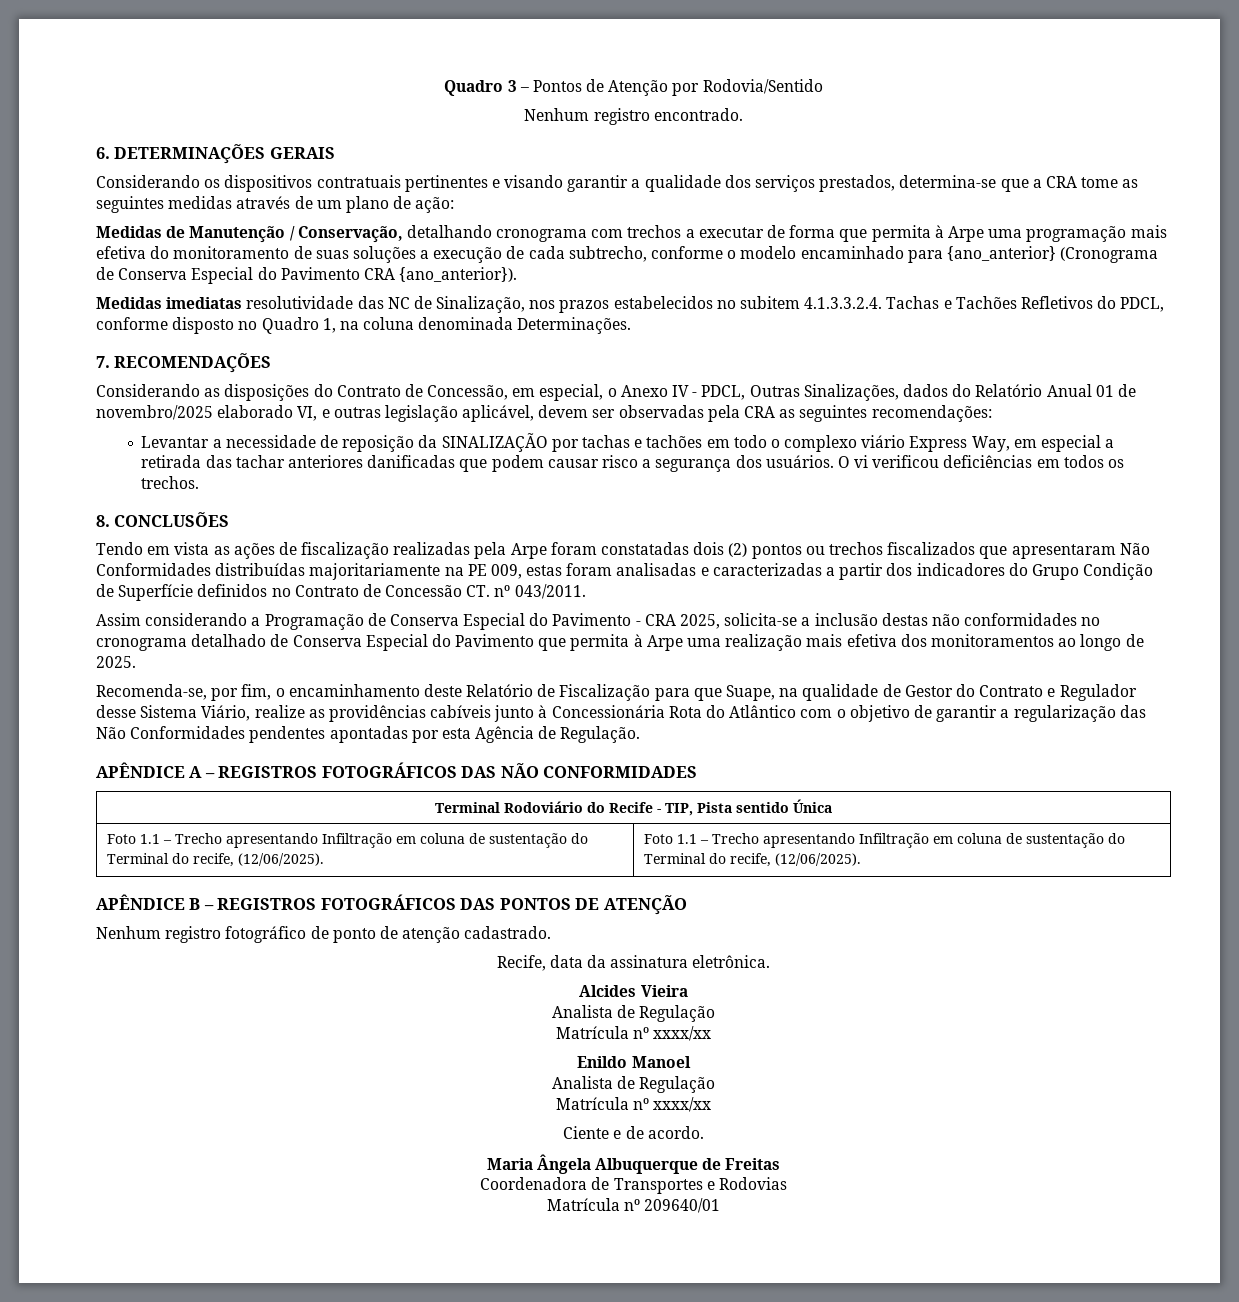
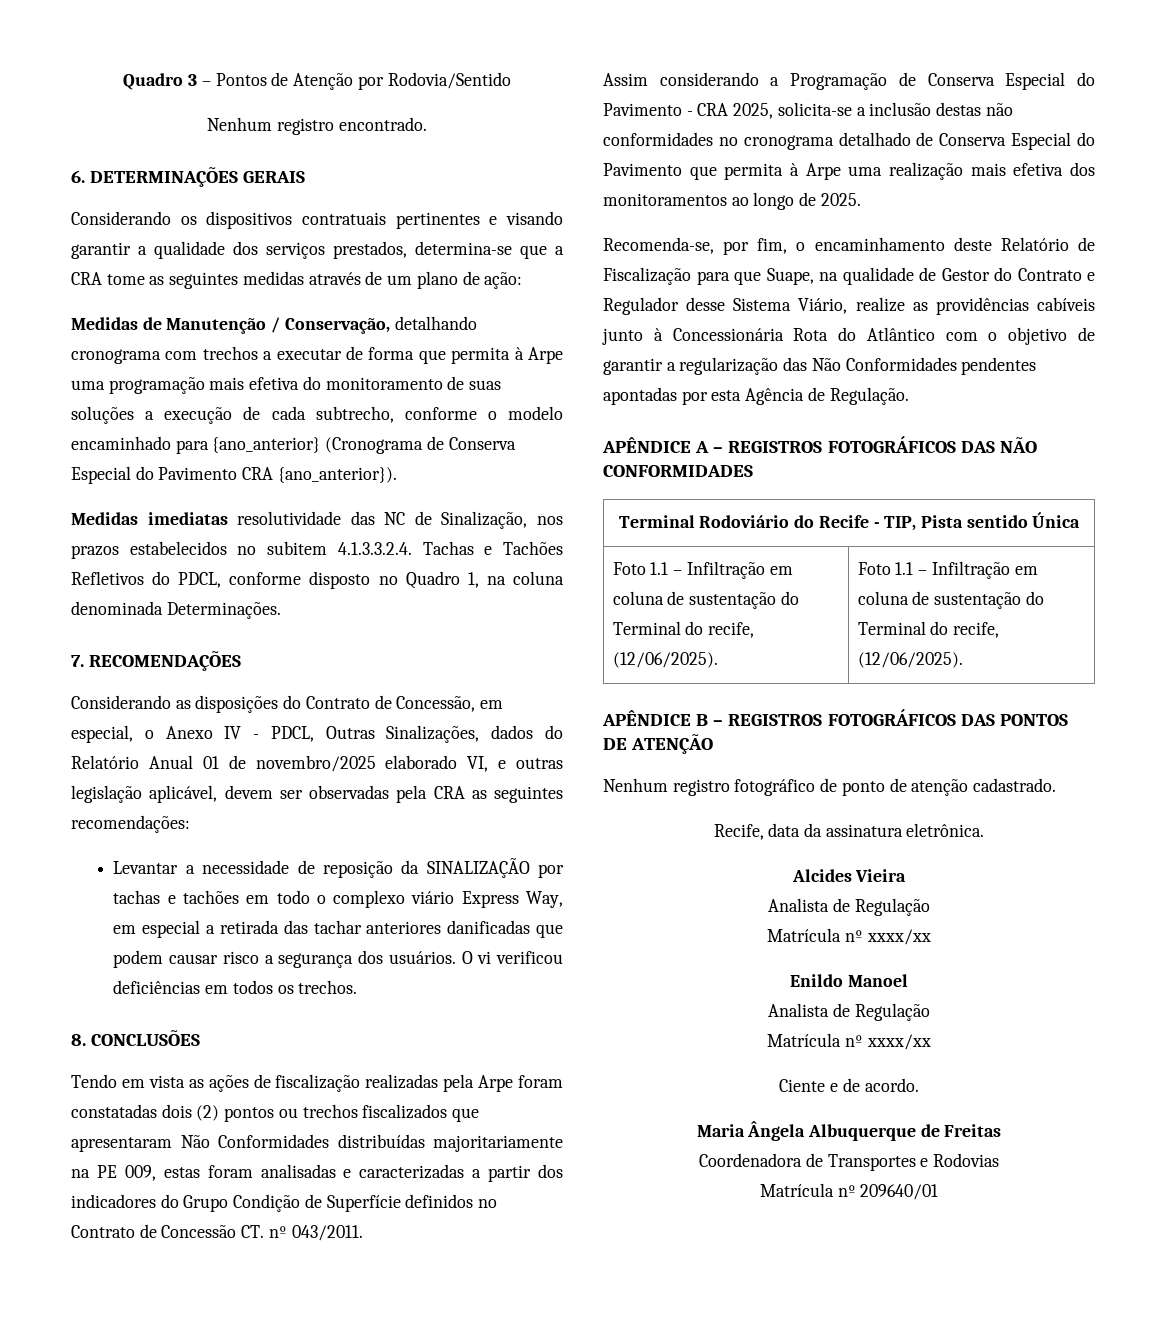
[174,833,318,848] Trecho apresentando -> (683, 572) none
[711,833,855,848] Trecho apresentando -> (928, 572) none

